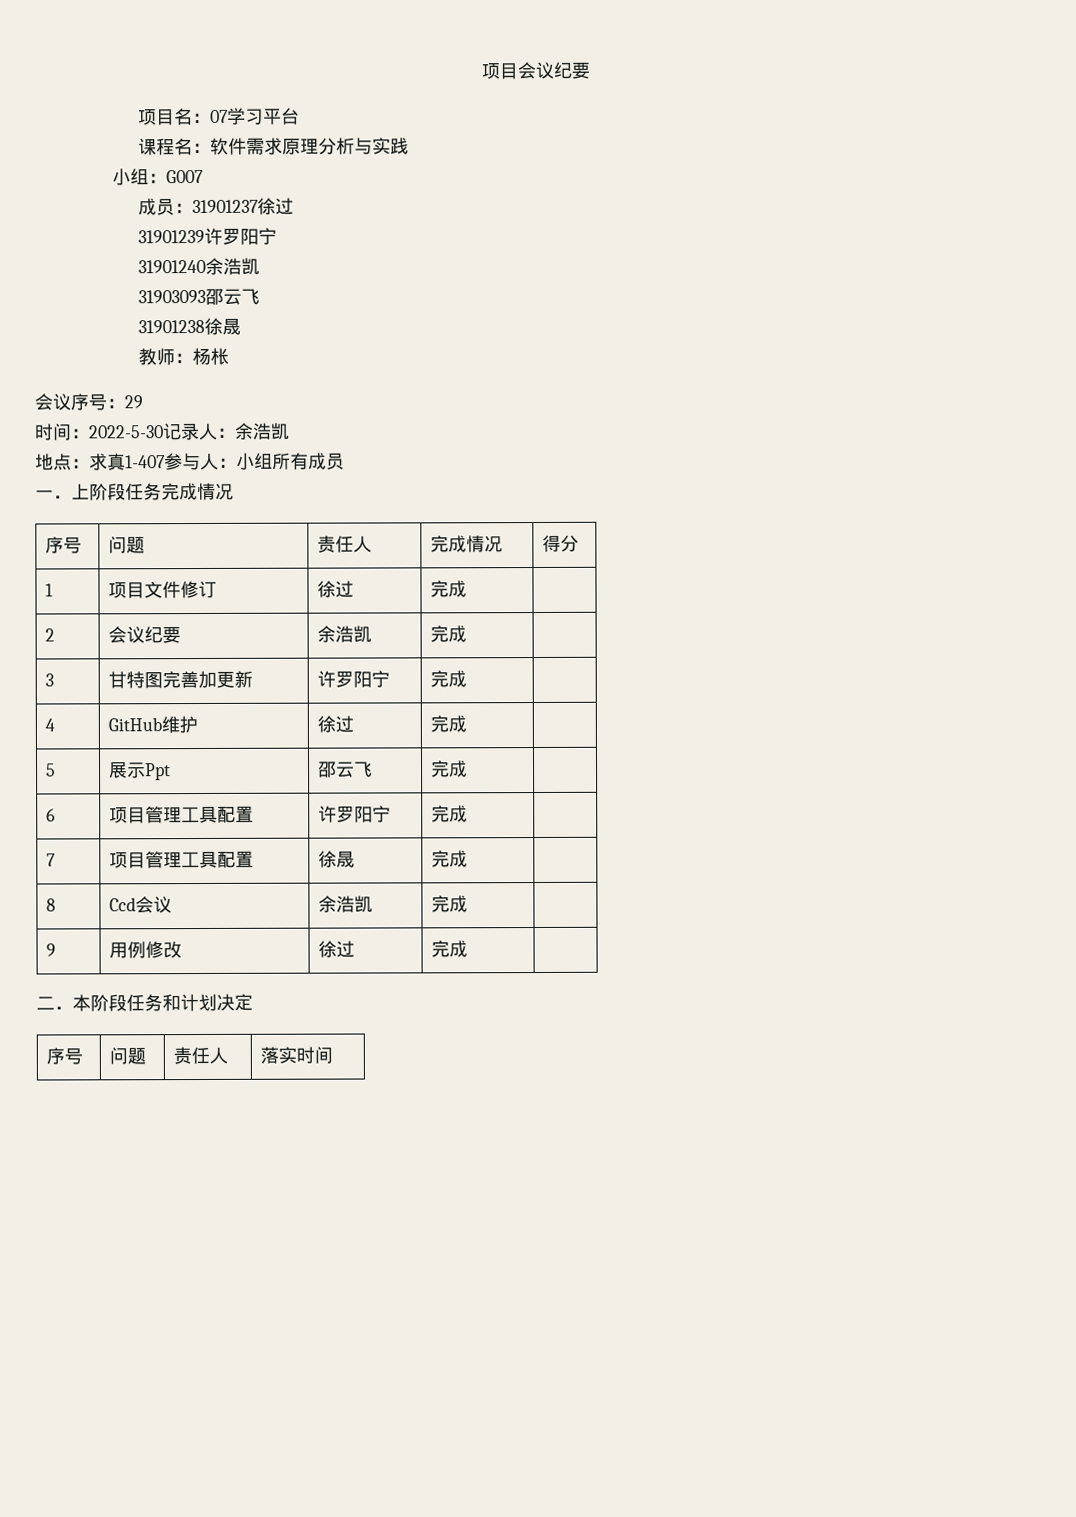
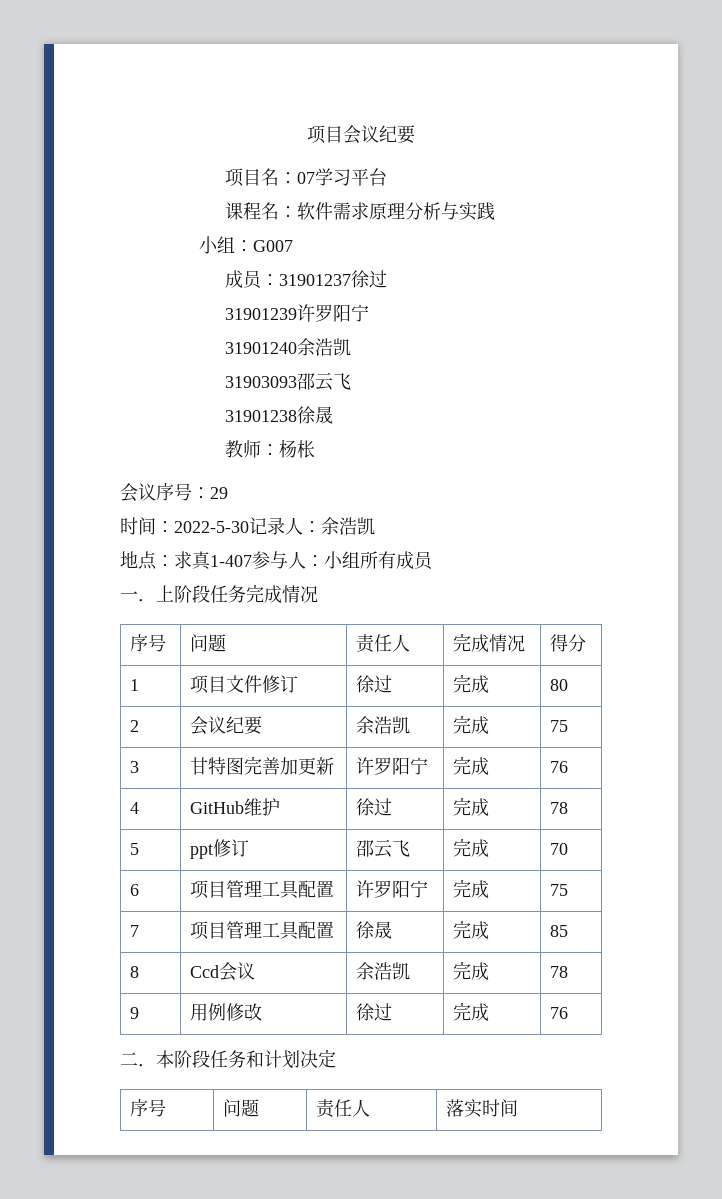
(468, 589) none -> [550,679,569,691] 80
(468, 634) none -> [550,720,569,732] 75
(468, 679) none -> [550,761,569,773] 76
(468, 724) none -> [550,802,569,814] 78
[109,761,172,781] 展示Ppt -> [190,839,250,859] ppt修订
(469, 769) none -> [550,843,569,855] 70
(469, 814) none -> [550,884,569,896] 75
(469, 859) none -> [550,925,569,937] 85
(469, 904) none -> [550,966,569,978] 78
(469, 949) none -> [550,1007,569,1019] 76

